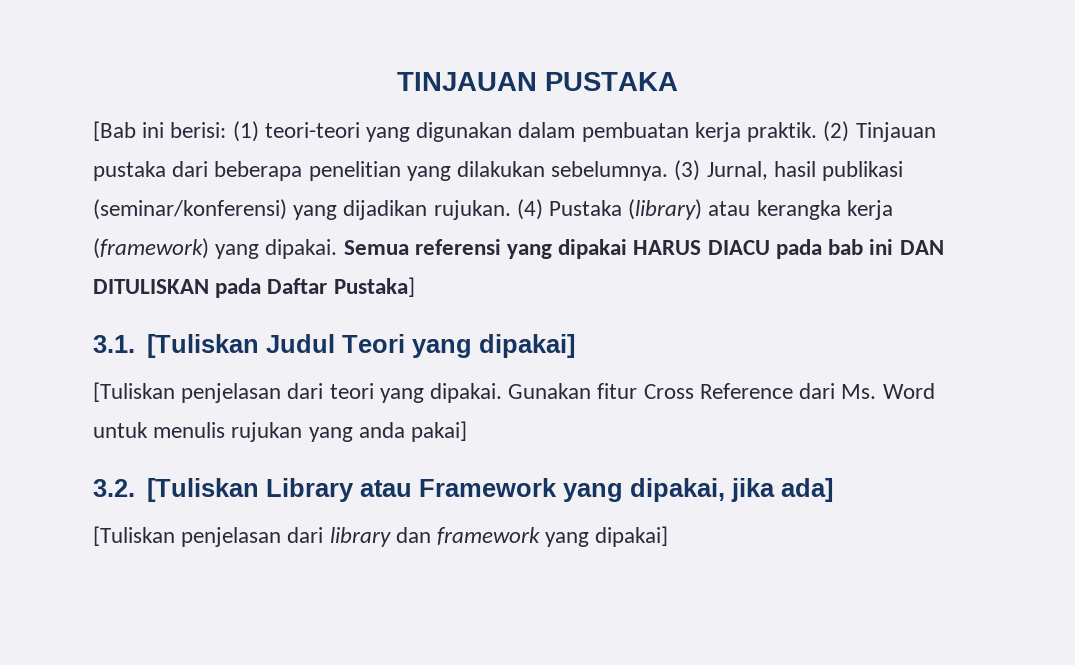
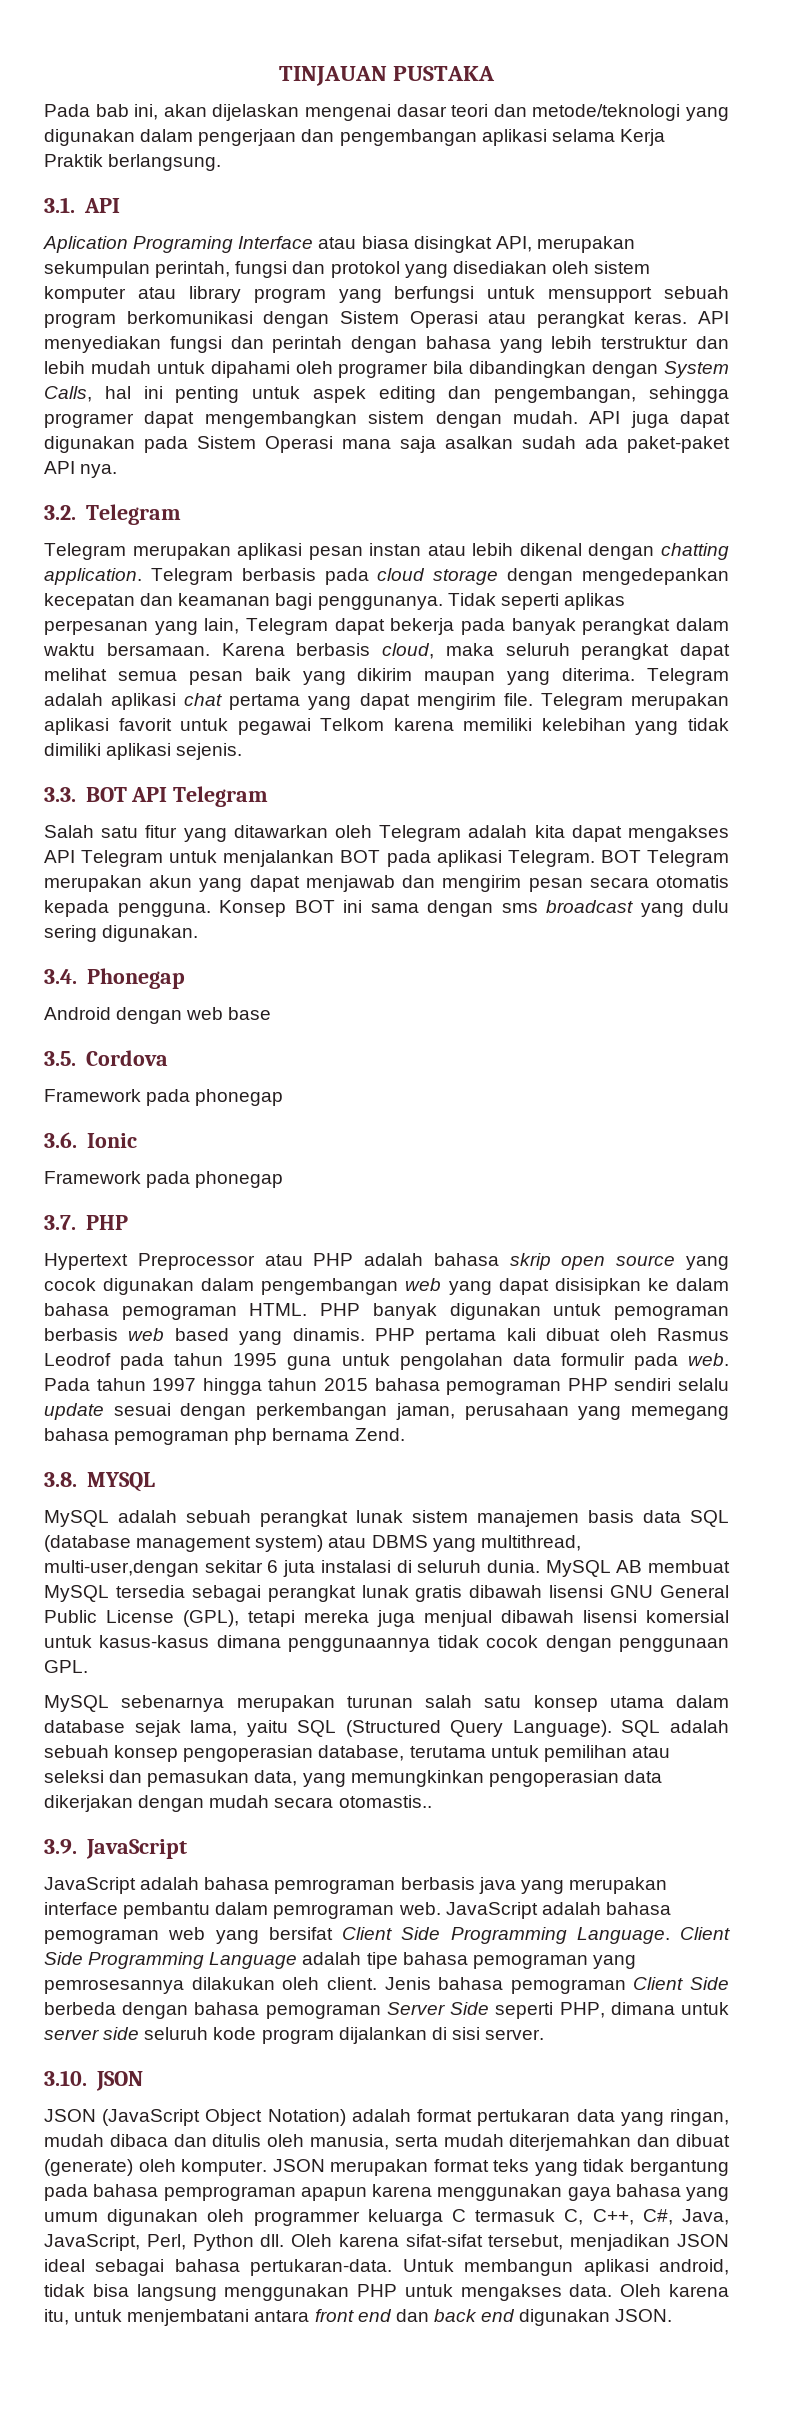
[93,121,936,142] [93,160,904,181] [93,199,893,220] [93,238,944,259] [93,277,415,298] [93,334,575,358] [93,382,935,403] [93,421,468,442] [93,478,833,502] [93,526,669,547] [Bab ini berisi: (1) teori-teori yang digunakan dalam pembuatan kerja praktik. (2) Tinjauan pustaka dari beberapa penelitian yang dilakukan sebelumnya. (3) Jurnal, hasil publikasi (seminar/konferensi) yang dijadikan rujukan. (4) Pustaka (library) atau kerangka kerja (framework) yang dipakai. Semua referensi yang dipakai HARUS DIACU pada bab ini DAN DITULISKAN pada Daftar Pustaka] // 3.1. [Tuliskan Judul Teori yang dipakai] // [Tuliskan penjelasan dari teori yang dipakai. Gunakan fitur Cross Reference dari Ms. Word untuk menulis rujukan yang anda pakai] // 3.2. [Tuliskan Library atau Framework yang dipakai, jika ada] // [Tuliskan penjelasan dari library dan framework yang dipakai] -> [44,104,730,121] [44,129,665,146] [44,154,222,171] [44,197,120,213] [43,236,635,253] [44,261,651,278] [44,286,729,303] [44,311,729,328] [44,336,729,353] [44,361,730,378] [44,386,729,403] [44,411,730,428] [44,436,730,453] [44,461,118,478] [44,504,181,525] [44,543,729,560] [44,568,730,585] [44,593,625,610] [44,618,729,635] [43,643,730,660] [44,668,730,685] [44,693,730,710] [44,718,729,735] [44,743,243,760] [44,786,269,807] [44,825,730,842] [44,850,730,867] [44,875,729,892] [44,900,729,917] [44,925,199,942] [44,968,185,989] [44,1007,272,1024] [44,1050,168,1066] [44,1089,284,1106] [44,1132,137,1148] [44,1171,284,1188] [44,1215,128,1230] [44,1253,730,1270] [44,1278,730,1295] [44,1303,729,1320] [44,1328,729,1345] [44,1353,730,1370] [44,1378,730,1395] [44,1403,729,1420] [44,1428,405,1445] [44,1472,155,1492] [44,1510,729,1527] [44,1535,581,1552] [44,1560,730,1577] [44,1585,730,1602] [44,1610,729,1627] [44,1635,730,1652] [44,1660,88,1673] [44,1695,729,1712] [44,1720,729,1737] [44,1745,670,1762] [44,1770,662,1787] [44,1795,432,1812] [44,1839,187,1859] [44,1877,667,1894] [44,1902,671,1919] [44,1927,730,1944] [44,1952,636,1969] [44,1977,729,1994] [44,2002,729,2019] [44,2027,545,2044] [44,2070,143,2091] [44,2109,729,2126] [44,2134,730,2151] [44,2159,729,2176] [44,2184,729,2201] [44,2209,730,2226] [44,2234,729,2251] [44,2259,730,2276] [44,2284,730,2301] [44,2309,673,2326] Pada bab ini, akan dijelaskan mengenai dasar teori dan metode/teknologi yang digunakan dalam pengerjaan dan pengembangan aplikasi selama Kerja Praktik berlangsung. // 3.1. API // Aplication Programing Interface atau biasa disingkat API, merupakan sekumpulan perintah, fungsi dan protokol yang disediakan oleh sistem komputer atau library program yang berfungsi untuk mensupport sebuah program berkomunikasi dengan Sistem Operasi atau perangkat keras. API menyediakan fungsi dan perintah dengan bahasa yang lebih terstruktur dan lebih mudah untuk dipahami oleh programer bila dibandingkan dengan System Calls, hal ini penting untuk aspek editing dan pengembangan, sehingga programer dapat mengembangkan sistem dengan mudah. API juga dapat digunakan pada Sistem Operasi mana saja asalkan sudah ada paket-paket API nya. // 3.2. Telegram // Telegram merupakan aplikasi pesan instan atau lebih dikenal dengan chatting application. Telegram berbasis pada cloud storage dengan mengedepankan kecepatan dan keamanan bagi penggunanya. Tidak seperti aplikas perpesanan yang lain, Telegram dapat bekerja pada banyak perangkat dalam waktu bersamaan. Karena berbasis cloud, maka seluruh perangkat dapat melihat semua pesan baik yang dikirim maupan yang diterima. Telegram adalah aplikasi chat pertama yang dapat mengirim file. Telegram merupakan aplikasi favorit untuk pegawai Telkom karena memiliki kelebihan yang tidak dimiliki aplikasi sejenis. // 3.3. BOT API Telegram // Salah satu fitur yang ditawarkan oleh Telegram adalah kita dapat mengakses API Telegram untuk menjalankan BOT pada aplikasi Telegram. BOT Telegram merupakan akun yang dapat menjawab dan mengirim pesan secara otomatis kepada pengguna. Konsep BOT ini sama dengan sms broadcast yang dulu sering digunakan. // 3.4. Phonegap // Android dengan web base // 3.5. Cordova // Framework pada phonegap // 3.6. Ionic // Framework pada phonegap // 3.7. PHP // Hypertext Preprocessor atau PHP adalah bahasa skrip open source yang cocok digunakan dalam pengembangan web yang dapat disisipkan ke dalam bahasa pemograman HTML. PHP banyak digunakan untuk pemograman berbasis web based yang dinamis. PHP pertama kali dibuat oleh Rasmus Leodrof pada tahun 1995 guna untuk pengolahan data formulir pada web. Pada tahun 1997 hingga tahun 2015 bahasa pemograman PHP sendiri selalu update sesuai dengan perkembangan jaman, perusahaan yang memegang bahasa pemograman php bernama Zend. // 3.8. MYSQL // MySQL adalah sebuah perangkat lunak sistem manajemen basis data SQL (database management system) atau DBMS yang multithread, multi-user,dengan sekitar 6 juta instalasi di seluruh dunia. MySQL AB membuat MySQL tersedia sebagai perangkat lunak gratis dibawah lisensi GNU General Public License (GPL), tetapi mereka juga menjual dibawah lisensi komersial untuk kasus-kasus dimana penggunaannya tidak cocok dengan penggunaan GPL. // MySQL sebenarnya merupakan turunan salah satu konsep utama dalam database sejak lama, yaitu SQL (Structured Query Language). SQL adalah sebuah konsep pengoperasian database, terutama untuk pemilihan atau seleksi dan pemasukan data, yang memungkinkan pengoperasian data dikerjakan dengan mudah secara otomastis.. // 3.9. JavaScript // JavaScript adalah bahasa pemrograman berbasis java yang merupakan interface pembantu dalam pemrograman web. JavaScript adalah bahasa pemograman web yang bersifat Client Side Programming Language. Client Side Programming Language adalah tipe bahasa pemograman yang pemrosesannya dilakukan oleh client. Jenis bahasa pemograman Client Side berbeda dengan bahasa pemograman Server Side seperti PHP, dimana untuk server side seluruh kode program dijalankan di sisi server. // 3.10. JSON // JSON (JavaScript Object Notation) adalah format pertukaran data yang ringan, mudah dibaca dan ditulis oleh manusia, serta mudah diterjemahkan dan dibuat (generate) oleh komputer. JSON merupakan format teks yang tidak bergantung pada bahasa pemprograman apapun karena menggunakan gaya bahasa yang umum digunakan oleh programmer keluarga C termasuk C, C++, C#, Java, JavaScript, Perl, Python dll. Oleh karena sifat-sifat tersebut, menjadikan JSON ideal sebagai bahasa pertukaran-data. Untuk membangun aplikasi android, tidak bisa langsung menggunakan PHP untuk mengakses data. Oleh karena itu, untuk menjembatani antara front end dan back end digunakan JSON.

